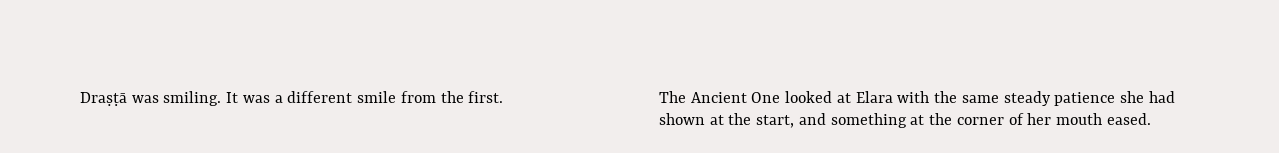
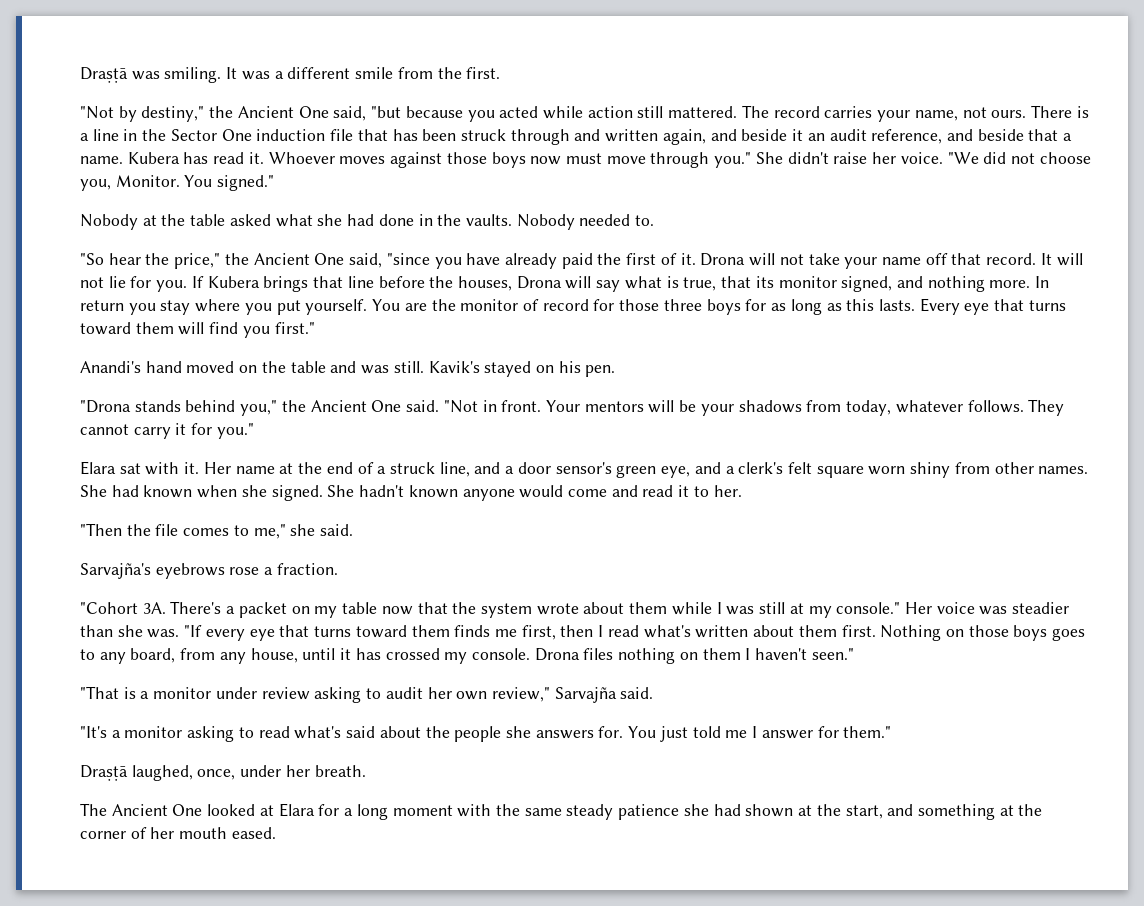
(504, 97) none -> [80,105,1089,122] [80,129,1073,145] [80,152,1091,168] [80,175,275,191] [80,214,655,230] [80,253,1083,269] [80,276,1050,292] [80,298,1066,315] [80,322,315,338] [80,361,616,377] [80,399,1065,416] [80,423,254,439] [80,461,1089,478] [80,485,742,501] [80,523,354,539] [80,563,338,579] [80,601,1070,618] [80,625,1086,641] [80,648,854,664] [80,686,654,703] [80,726,892,742] [80,765,366,781] // "Not by destiny," the Ancient One said, "but because you acted while action still mattered. The record carries your name, not ours. There is a line in the Sector One induction file that has been struck through and written again, and beside it an audit reference, and beside that a name. Kubera has read it. Whoever moves against those boys now must move through you." She didn't raise her voice. "We did not choose you, Monitor. You signed." // Nobody at the table asked what she had done in the vaults. Nobody needed to. // "So hear the price," the Ancient One said, "since you have already paid the first of it. Drona will not take your name off that record. It will not lie for you. If Kubera brings that line before the houses, Drona will say what is true, that its monitor signed, and nothing more. In return you stay where you put yourself. You are the monitor of record for those three boys for as long as this lasts. Every eye that turns toward them will find you first." // Anandi's hand moved on the table and was still. Kavik's stayed on his pen. // "Drona stands behind you," the Ancient One said. "Not in front. Your mentors will be your shadows from today, whatever follows. They cannot carry it for you." // Elara sat with it. Her name at the end of a struck line, and a door sensor's green eye, and a clerk's felt square worn shiny from other names. She had known when she signed. She hadn't known anyone would come and read it to her. // "Then the file comes to me," she said. // Sarvajña's eyebrows rose a fraction. // "Cohort 3A. There's a packet on my table now that the system wrote about them while I was still at my console." Her voice was steadier than she was. "If every eye that turns toward them finds me first, then I read what's written about them first. Nothing on those boys goes to any board, from any house, until it has crossed my console. Drona files nothing on them I haven't seen." // "That is a monitor under review asking to audit her own review," Sarvajña said. // "It's a monitor asking to read what's said about the people she answers for. You just told me I answer for them." // Draṣṭā laughed, once, under her breath.
(893, 97) none -> [318,804,453,820] for a long moment

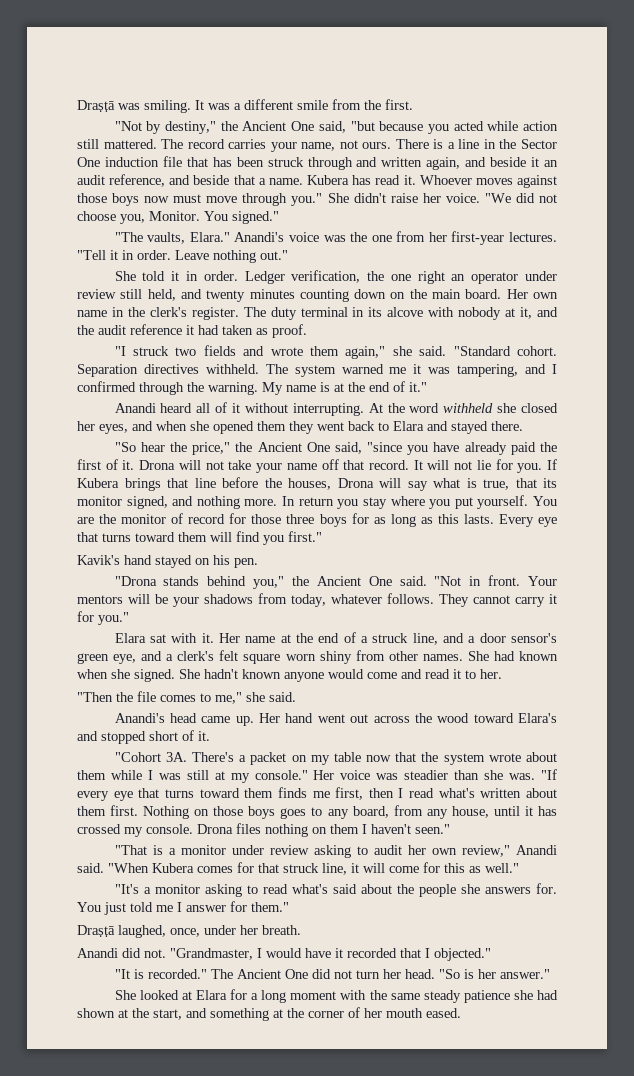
[80,214,655,230] Nobody at the table asked what she had done in the vaults. Nobody needed to. -> [114,231,558,245] [77,250,288,263] [114,270,557,284] [77,289,559,302] [77,307,558,320] [77,324,307,338] [114,345,557,359] [77,364,558,377] [77,381,427,395] [114,402,558,416] [77,421,523,434] "The vaults, Elara." Anandi's voice was the one from her first-year lectures. "Tell it in order. Leave nothing out." // She told it in order. Ledger verification, the one right an operator under review still held, and twenty minutes counting down on the main board. Her own name in the clerk's register. The duty terminal in its alcove with nobody at it, and the audit reference it had taken as proof. // "I struck two fields and wrote them again," she said. "Standard cohort. Separation directives withheld. The system warned me it was tampering, and I confirmed through the warning. My name is at the end of it." // Anandi heard all of it without interrupting. At the word withheld she closed her eyes, and when she opened them they went back to Elara and stayed there.
[80,361,480,374] Anandi's hand moved on the table and was still. Kavik's -> [77,555,152,565] Kavik's hand
[80,563,338,579] Sarvajña's eyebrows rose a fraction. -> [114,713,557,726] [77,730,210,744] Anandi's head came up. Her hand went out across the wood toward Elara's and stopped short of it.
[554,687,654,703] Sarvajña said. -> [515,845,557,855] [77,862,519,875] Anandi said. "When Kubera comes for that struck line, it will come for this as well."
[80,803,203,816] The Ancient One -> [77,948,491,961] [114,969,550,979] [114,990,136,1000] Anandi did not. "Grandmaster, I would have it recorded that I objected." // "It is recorded." The Ancient One did not turn her head. "So is her answer." // She

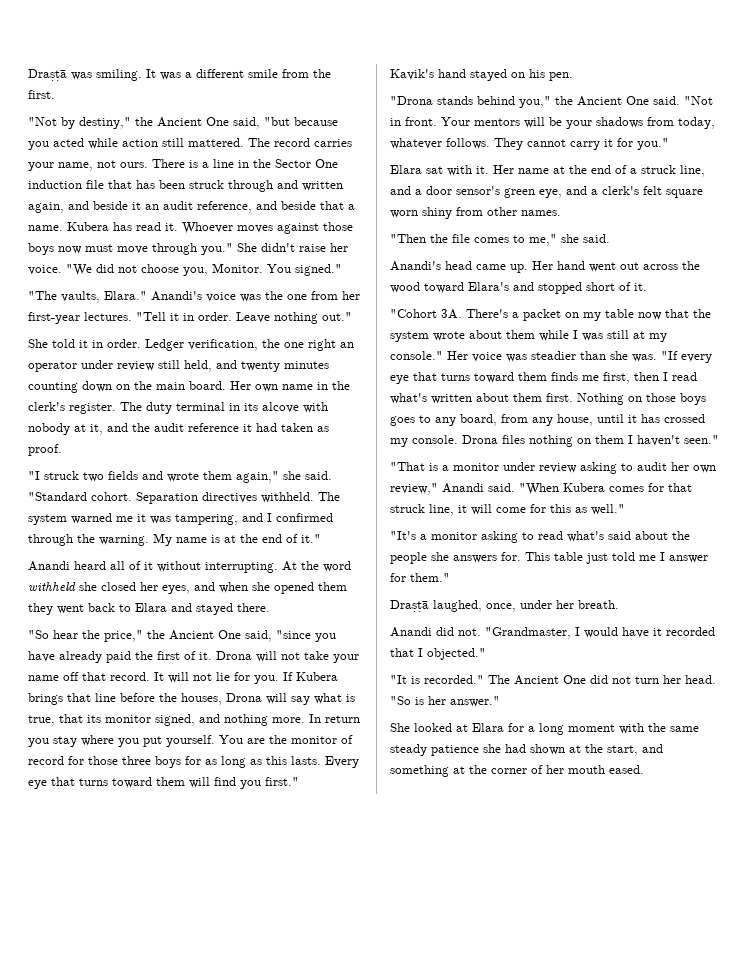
[467,651,558,661] [77,669,502,682] She had known when she signed. She hadn't known anyone would come and read it to her. -> (561, 213) none
[77,902,101,912] You -> [525,552,583,561] This table

